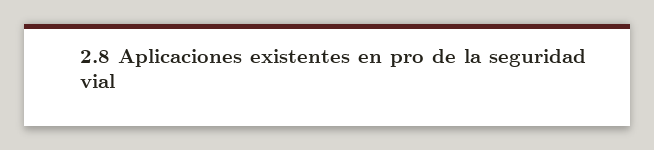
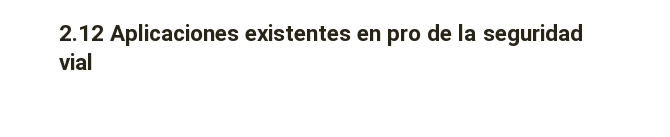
[80,50,110,63] 2.8 -> [59,25,104,41] 2.12

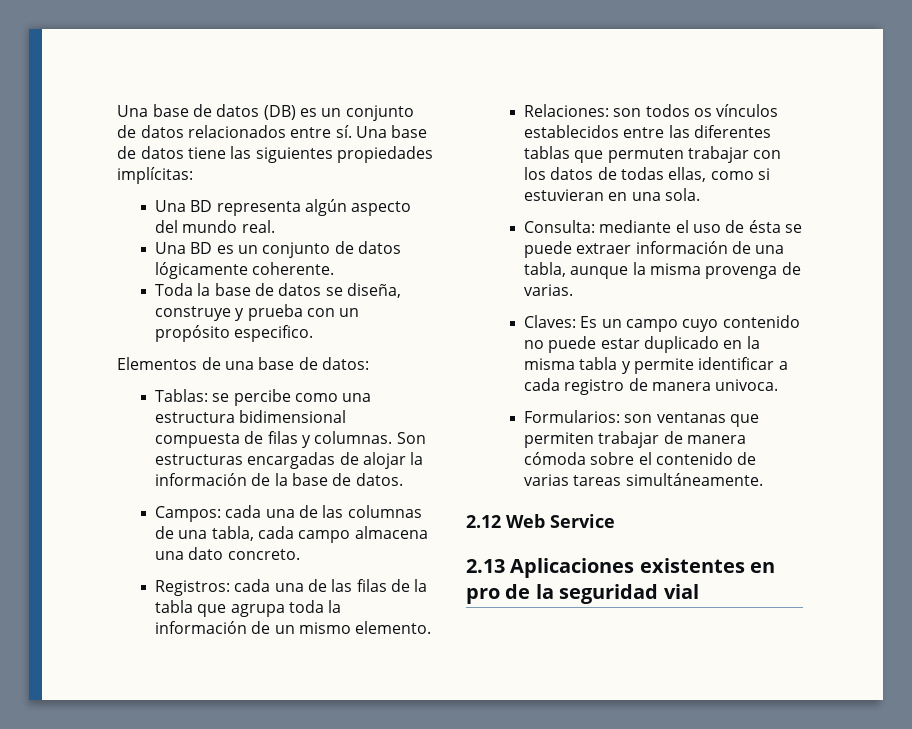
[59,25,104,41] 2.12 -> [117,104,414,121] [117,125,428,138] [117,146,433,163] [117,167,194,184] [155,199,412,216] [155,220,275,233] [155,241,402,258] [155,262,335,279] [155,283,402,298] [155,304,360,321] [155,325,314,342] [117,357,369,370] [155,389,372,406] [155,410,347,423] [155,431,426,448] [155,452,424,469] [155,473,403,486] [155,505,422,522] [155,526,428,543] [155,547,300,560] [155,579,428,596] [155,600,342,617] [155,621,432,634] [524,104,779,117] [524,125,772,138] [524,146,782,163] [524,167,771,182] [524,188,701,201] [524,220,803,233] [524,241,785,258] [524,262,801,279] [524,284,574,296] [524,315,800,332] [524,336,760,353] [524,357,788,374] [524,378,779,395] [524,410,760,427] [524,431,747,448] [524,452,757,465] [524,473,763,486] [466,514,615,528] [466,559,505,573] Una base de datos (DB) es un conjunto de datos relacionados entre sí. Una base de datos tiene las siguientes propiedades implícitas: // Una BD representa algún aspecto del mundo real. // Una BD es un conjunto de datos lógicamente coherente. // Toda la base de datos se diseña, construye y prueba con un propósito especifico. // Elementos de una base de datos: // Tablas: se percibe como una estructura bidimensional compuesta de filas y columnas. Son estructuras encargadas de alojar la información de la base de datos. // Campos: cada una de las columnas de una tabla, cada campo almacena una dato concreto. // Registros: cada una de las filas de la tabla que agrupa toda la información de un mismo elemento. // Relaciones: son todos os vínculos establecidos entre las diferentes tablas que permuten trabajar con los datos de todas ellas, como si estuvieran en una sola. // Consulta: mediante el uso de ésta se puede extraer información de una tabla, aunque la misma provenga de varias. // Claves: Es un campo cuyo contenido no puede estar duplicado en la misma tabla y permite identificar a cada registro de manera univoca. // Formularios: son ventanas que permiten trabajar de manera cómoda sobre el contenido de varias tareas simultáneamente. // 2.12 Web Service // 2.13

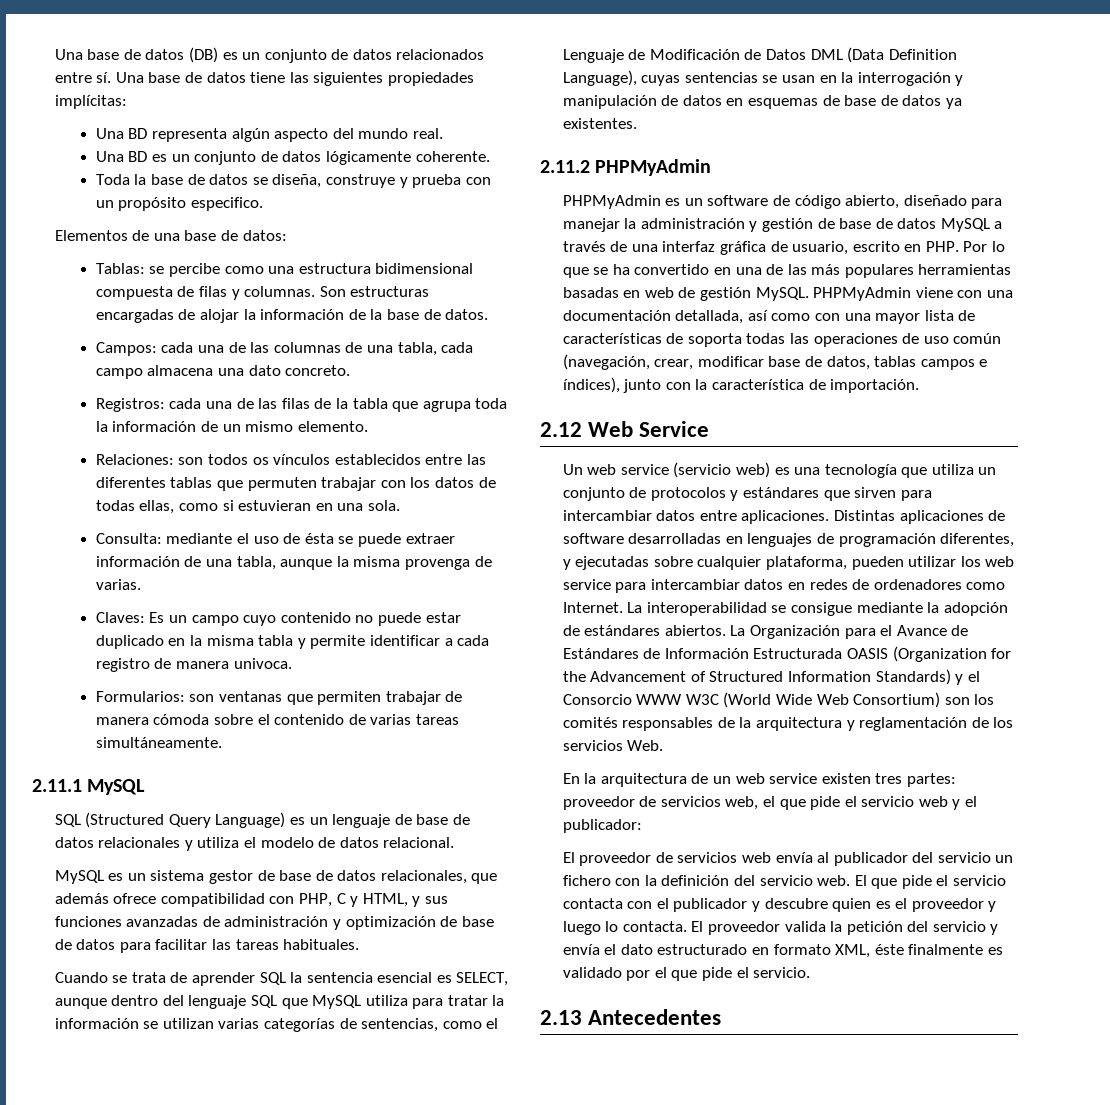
[466,514,615,528] [466,558,776,578] [466,584,699,604] 2.12 Web Service // 2.13 Aplicaciones existentes en pro de la seguridad vial -> [32,779,146,795] [54,812,470,828] [54,837,455,851] [54,870,498,884] [54,893,448,907] [54,916,494,930] [54,939,360,953] [54,972,509,986] [54,995,505,1009] [54,1018,499,1032] [562,47,957,63] [562,70,964,86] [562,95,962,109] [562,118,637,129] [540,159,712,176] [562,195,1003,209] [562,218,1003,232] [562,241,1006,255] [562,264,1012,278] [562,287,1013,301] [562,310,976,324] [562,333,1002,347] [562,354,988,370] [562,377,920,393] [540,421,710,437] [562,462,997,478] [562,487,932,501] [562,510,1006,524] [562,533,1015,547] [562,556,1015,570] [562,579,1006,593] [562,602,1008,616] [562,625,969,639] [562,646,1012,662] [562,669,980,685] [562,692,995,708] [562,717,1014,731] [562,740,664,751] [562,773,956,787] [562,796,978,810] [562,819,642,833] [562,852,1014,866] [562,875,1007,889] [562,898,997,912] [562,921,999,935] [562,944,1003,958] [562,967,811,981] [540,1009,722,1025] 2.11.1 MySQL // SQL (Structured Query Language) es un lenguaje de base de datos relacionales y utiliza el modelo de datos relacional. // MySQL es un sistema gestor de base de datos relacionales, que además ofrece compatibilidad con PHP, C y HTML, y sus funciones avanzadas de administración y optimización de base de datos para facilitar las tareas habituales. // Cuando se trata de aprender SQL la sentencia esencial es SELECT, aunque dentro del lenguaje SQL que MySQL utiliza para tratar la información se utilizan varias categorías de sentencias, como el Lenguaje de Modificación de Datos DML (Data Definition Language), cuyas sentencias se usan en la interrogación y manipulación de datos en esquemas de base de datos ya existentes. // 2.11.2 PHPMyAdmin // PHPMyAdmin es un software de código abierto, diseñado para manejar la administración y gestión de base de datos MySQL a través de una interfaz gráfica de usuario, escrito en PHP. Por lo que se ha convertido en una de las más populares herramientas basadas en web de gestión MySQL. PHPMyAdmin viene con una documentación detallada, así como con una mayor lista de características de soporta todas las operaciones de uso común (navegación, crear, modificar base de datos, tablas campos e índices), junto con la característica de importación. // 2.12 Web Service // Un web service (servicio web) es una tecnología que utiliza un conjunto de protocolos y estándares que sirven para intercambiar datos entre aplicaciones. Distintas aplicaciones de software desarrolladas en lenguajes de programación diferentes, y ejecutadas sobre cualquier plataforma, pueden utilizar los web service para intercambiar datos en redes de ordenadores como Internet. La interoperabilidad se consigue mediante la adopción de estándares abiertos. La Organización para el Avance de Estándares de Información Estructurada OASIS (Organization for the Advancement of Structured Information Standards) y el Consorcio WWW W3C (World Wide Web Consortium) son los comités responsables de la arquitectura y reglamentación de los servicios Web. // En la arquitectura de un web service existen tres partes: proveedor de servicios web, el que pide el servicio web y el publicador: // El proveedor de servicios web envía al publicador del servicio un fichero con la definición del servicio web. El que pide el servicio contacta con el publicador y descubre quien es el proveedor y luego lo contacta. El proveedor valida la petición del servicio y envía el dato estructurado en formato XML, éste finalmente es validado por el que pide el servicio. // 2.13 Antecedentes

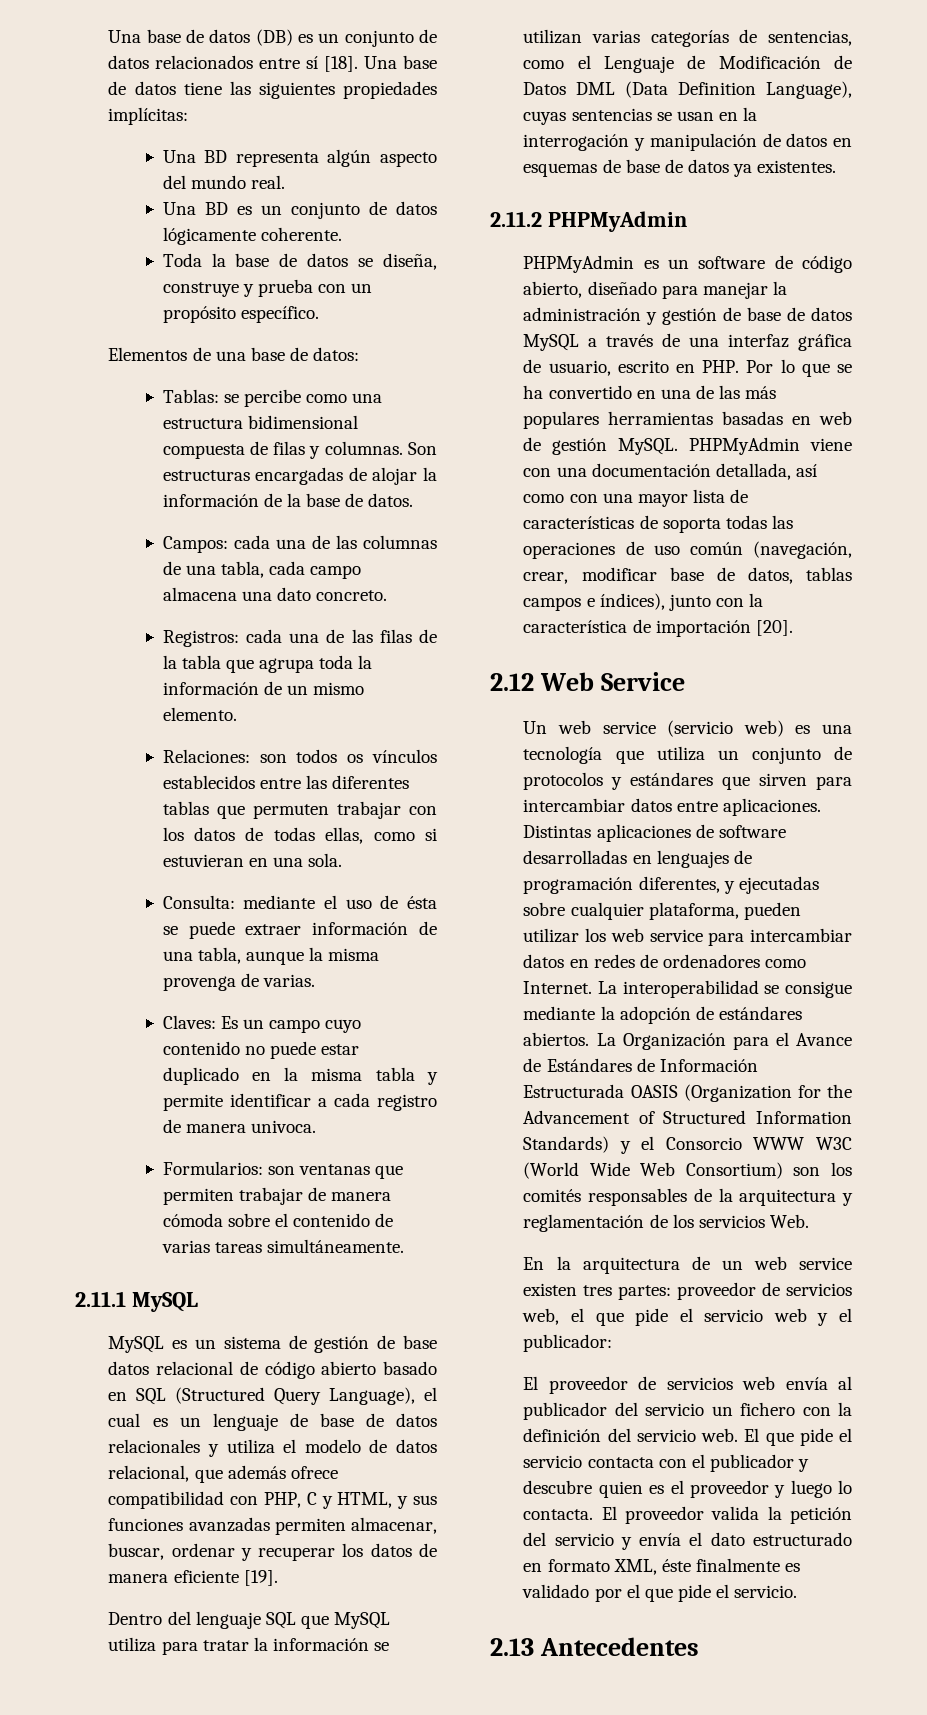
[96,72,112,83] sí. -> [306,56,359,72] sí [18].
[191,197,264,211] especifico. -> [240,306,319,323] específico.
[54,812,286,828] SQL (Structured Query Language) -> [108,1335,437,1353] [108,1361,437,1379] [108,1387,438,1405] [108,1413,141,1427] MySQL es un sistema de gestión de base datos relacional de código abierto basado en SQL (Structured Query Language), el cual
[383,837,455,848] [54,870,467,884] relacional. // MySQL es un sistema gestor de base de datos relacionales, -> [108,1465,190,1482] relacional,
[202,916,494,930] [54,939,360,953] [54,972,509,986] [54,995,159,1009] de administración y optimización de base de datos para facilitar las tareas habituales. // Cuando se trata de aprender SQL la sentencia esencial es SELECT, aunque dentro -> [274,1517,437,1535] [108,1543,438,1561] [108,1570,278,1586] [108,1612,163,1625] permiten almacenar, buscar, ordenar y recuperar los datos de manera eficiente [19]. // Dentro
[830,379,920,393] importación. -> [655,620,793,637] importación [20].

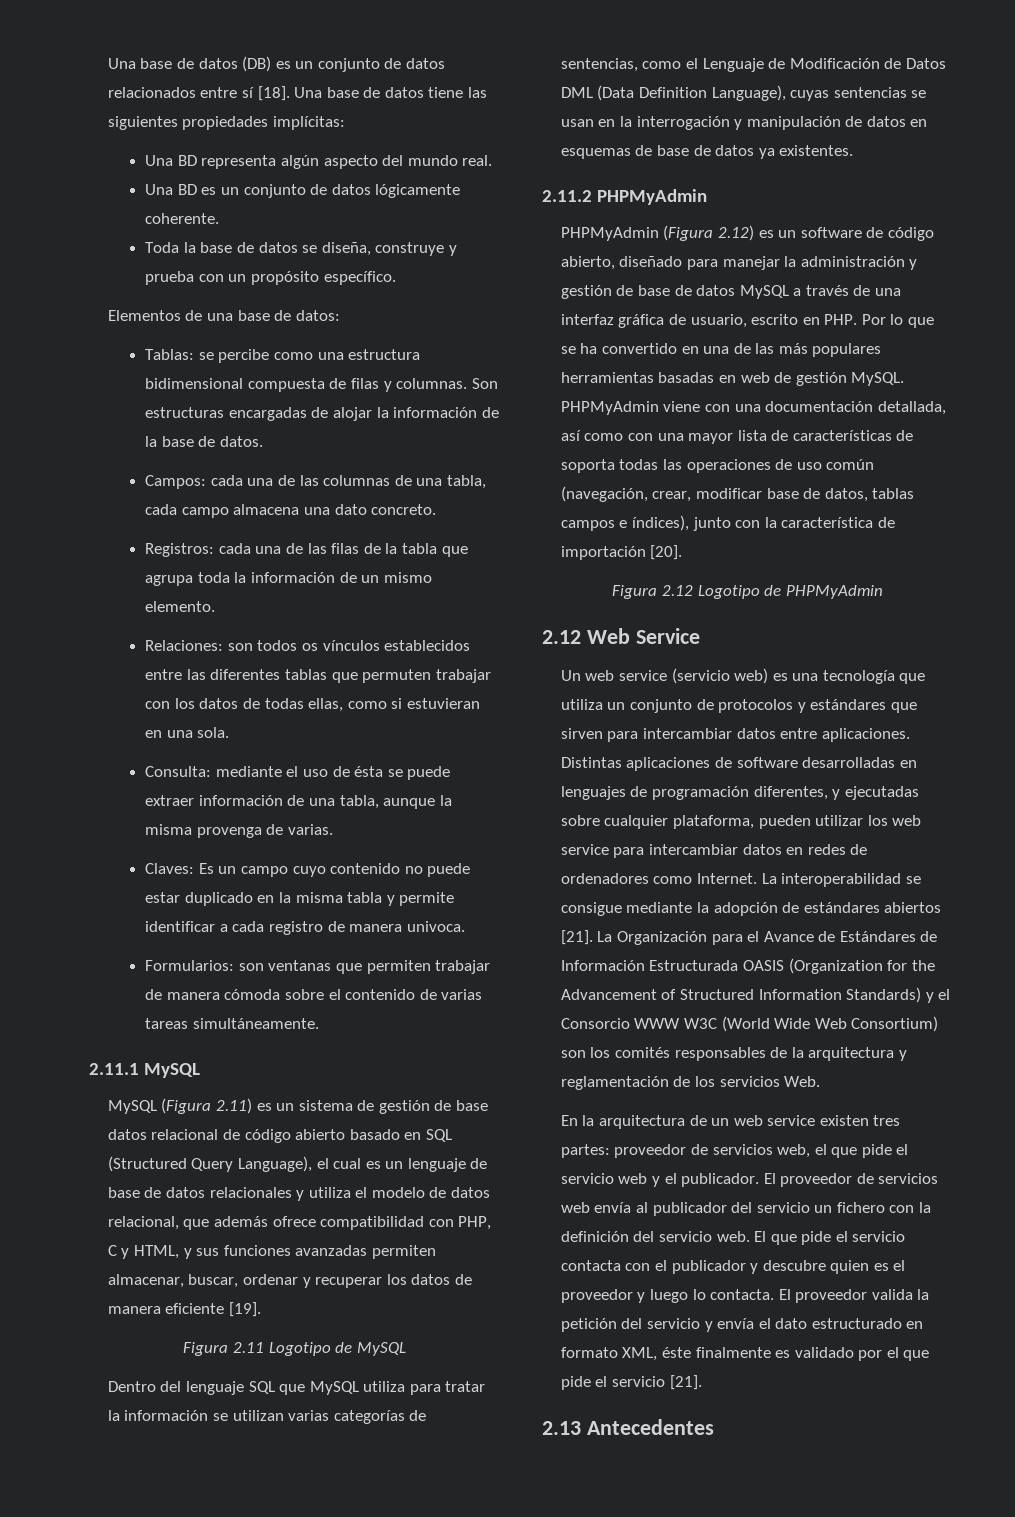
(165, 1344) none -> [161,1098,252,1114] (Figura 2.11)
(278, 1578) none -> [183,1342,406,1356] // Figura 2.11 Logotipo de MySQL
(635, 264) none -> [663,225,754,241] (Figura 2.12)
(793, 628) none -> [612,585,883,599] // Figura 2.12 Logotipo de PHPMyAdmin
[523,1032,590,1046] abiertos. -> [884,902,942,913] [560,930,593,945] abiertos [21].
[523,1334,613,1352] publicador: // -> [681,1173,760,1187] publicador.
[734,1585,798,1598] servicio. -> [611,1375,702,1390] servicio [21].

